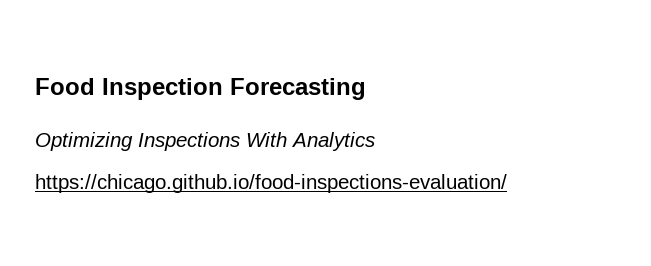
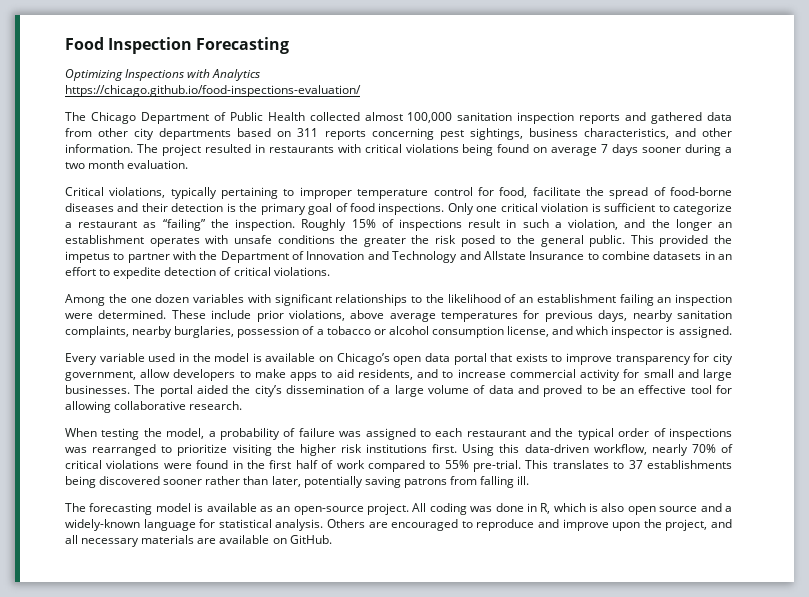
[246,132,287,147] With -> [187,69,211,78] with
(507, 183) none -> [65,112,733,124] [65,128,732,140] [65,144,732,156] [65,160,189,169] [65,187,732,199] [65,203,733,215] [65,219,732,231] [65,235,732,247] [65,251,733,263] [65,267,330,279] [65,294,732,306] [65,310,732,322] [65,326,732,338] [65,353,734,365] [65,369,733,381] [65,385,732,397] [65,401,243,413] [65,428,733,440] [65,444,733,456] [65,460,733,472] [65,476,530,488] [65,503,733,515] [65,519,733,531] [65,535,332,547] // The Chicago Department of Public Health collected almost 100,000 sanitation inspection reports and gathered data from other city departments based on 311 reports concerning pest sightings, business characteristics, and other information. The project resulted in restaurants with critical violations being found on average 7 days sooner during a two month evaluation. // Critical violations, typically pertaining to improper temperature control for food, facilitate the spread of food-borne diseases and their detection is the primary goal of food inspections. Only one critical violation is sufficient to categorize a restaurant as “failing” the inspection. Roughly 15% of inspections result in such a violation, and the longer an establishment operates with unsafe conditions the greater the risk posed to the general public. This provided the impetus to partner with the Department of Innovation and Technology and Allstate Insurance to combine datasets in an effort to expedite detection of critical violations. // Among the one dozen variables with significant relationships to the likelihood of an establishment failing an inspection were determined. These include prior violations, above average temperatures for previous days, nearby sanitation complaints, nearby burglaries, possession of a tobacco or alcohol consumption license, and which inspector is assigned. // Every variable used in the model is available on Chicago’s open data portal that exists to improve transparency for city government, allow developers to make apps to aid residents, and to increase commercial activity for small and large businesses. The portal aided the city’s dissemination of a large volume of data and proved to be an effective tool for allowing collaborative research. // When testing the model, a probability of failure was assigned to each restaurant and the typical order of inspections was rearranged to prioritize visiting the higher risk institutions first. Using this data-driven workflow, nearly 70% of critical violations were found in the first half of work compared to 55% pre-trial. This translates to 37 establishments being discovered sooner rather than later, potentially saving patrons from falling ill. // The forecasting model is available as an open-source project. All coding was done in R, which is also open source and a widely-known language for statistical analysis. Others are encouraged to reproduce and improve upon the project, and all necessary materials are available on GitHub.

